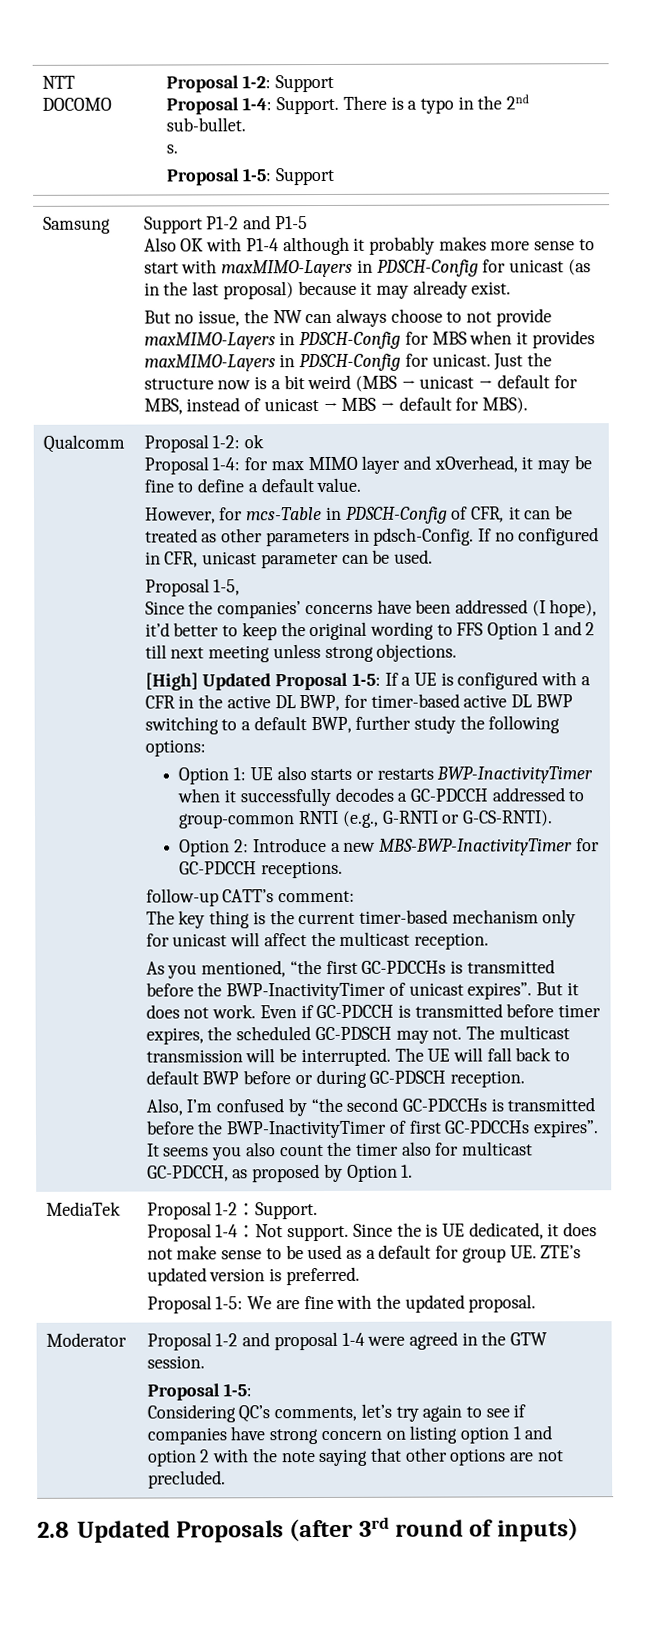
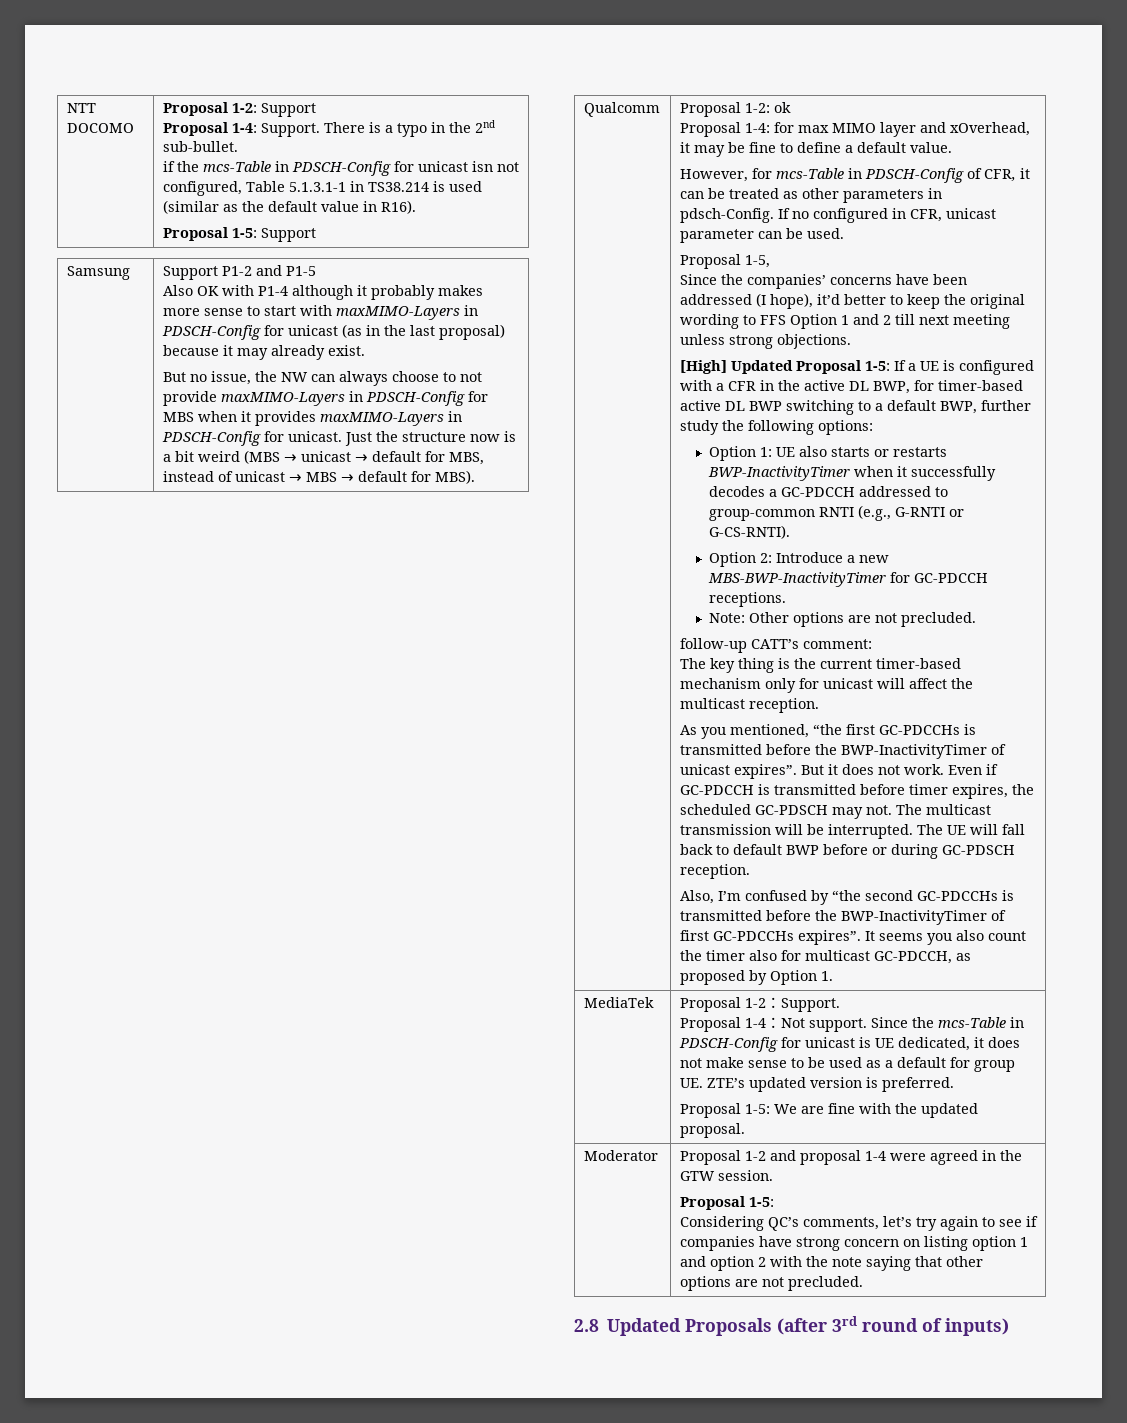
[165,144,178,154] s. -> [162,161,519,176] [162,181,482,196] [162,200,416,214] if the mcs-Table in PDSCH-Config for unicast isn not configured, Table 5.1.3.1-1 in TS38.214 is used (similar as the default value in R16).
(344, 869) none -> [709,612,977,627] // Note: Other options are not precluded.
(422, 1229) none -> [937,1017,1024,1028] [678,1037,855,1052] mcs-Table in PDSCH-Config for unicast

